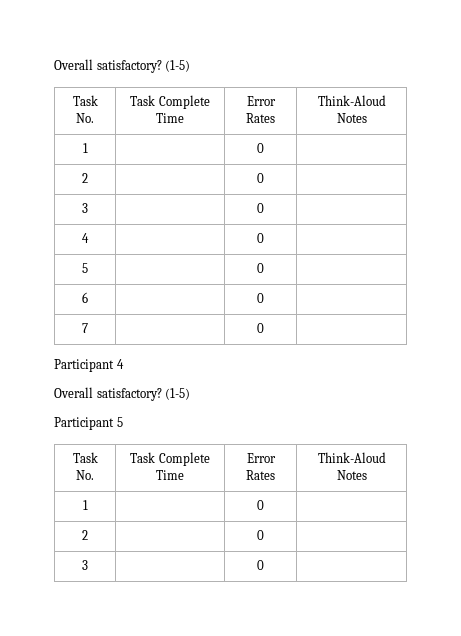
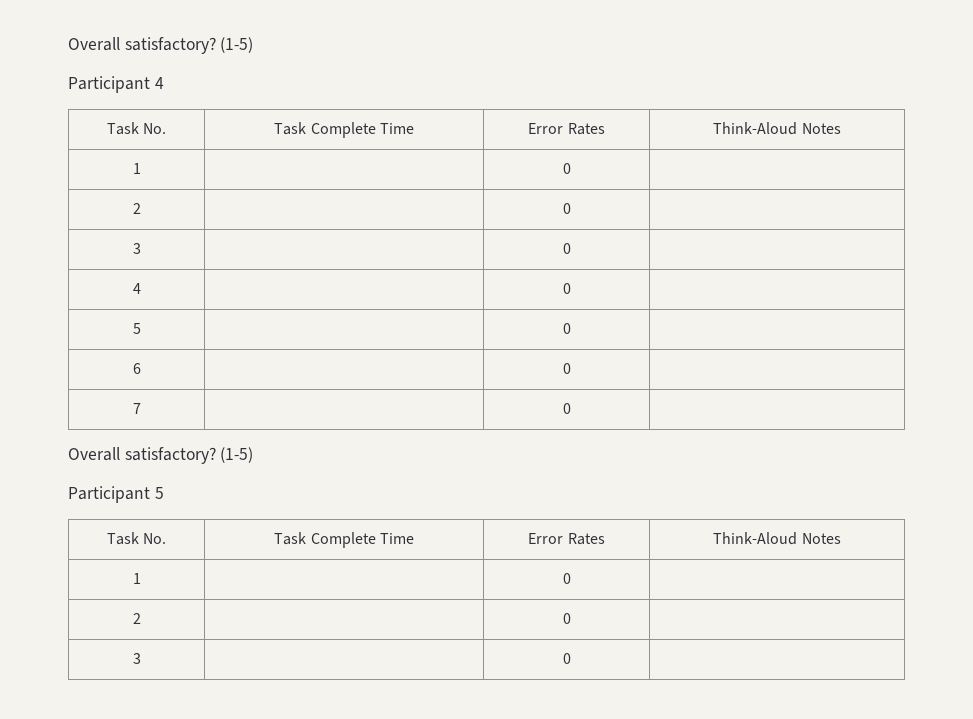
[54,59,191,73] Overall satisfactory? (1-5) -> [68,37,254,54] [68,76,164,93] Overall satisfactory? (1-5) // Participant 4
[54,359,124,372] // Participant 4 -> (571, 408) none

